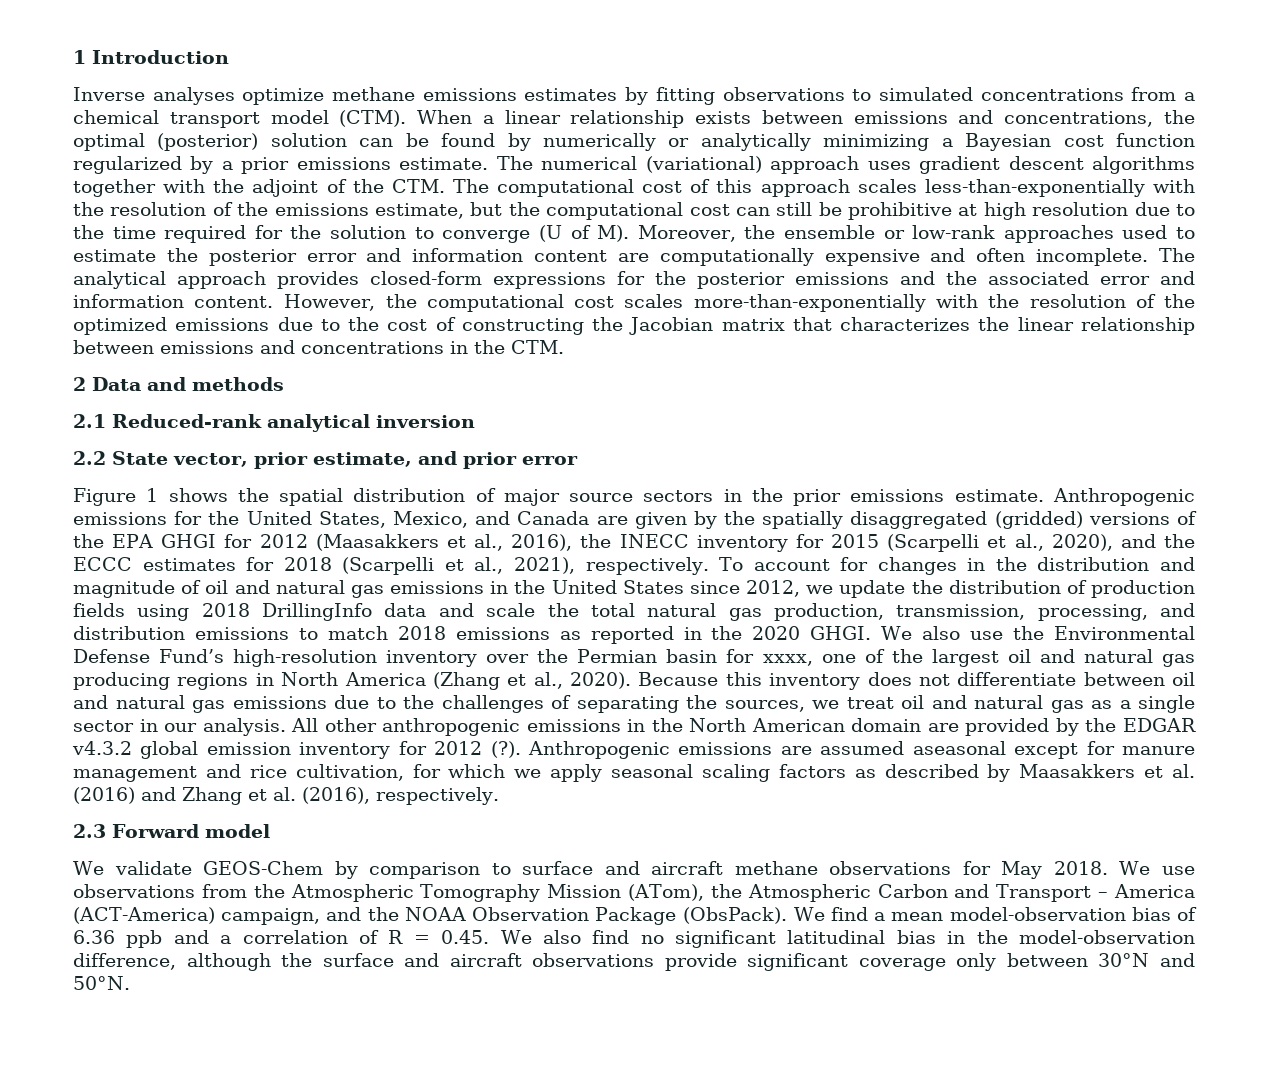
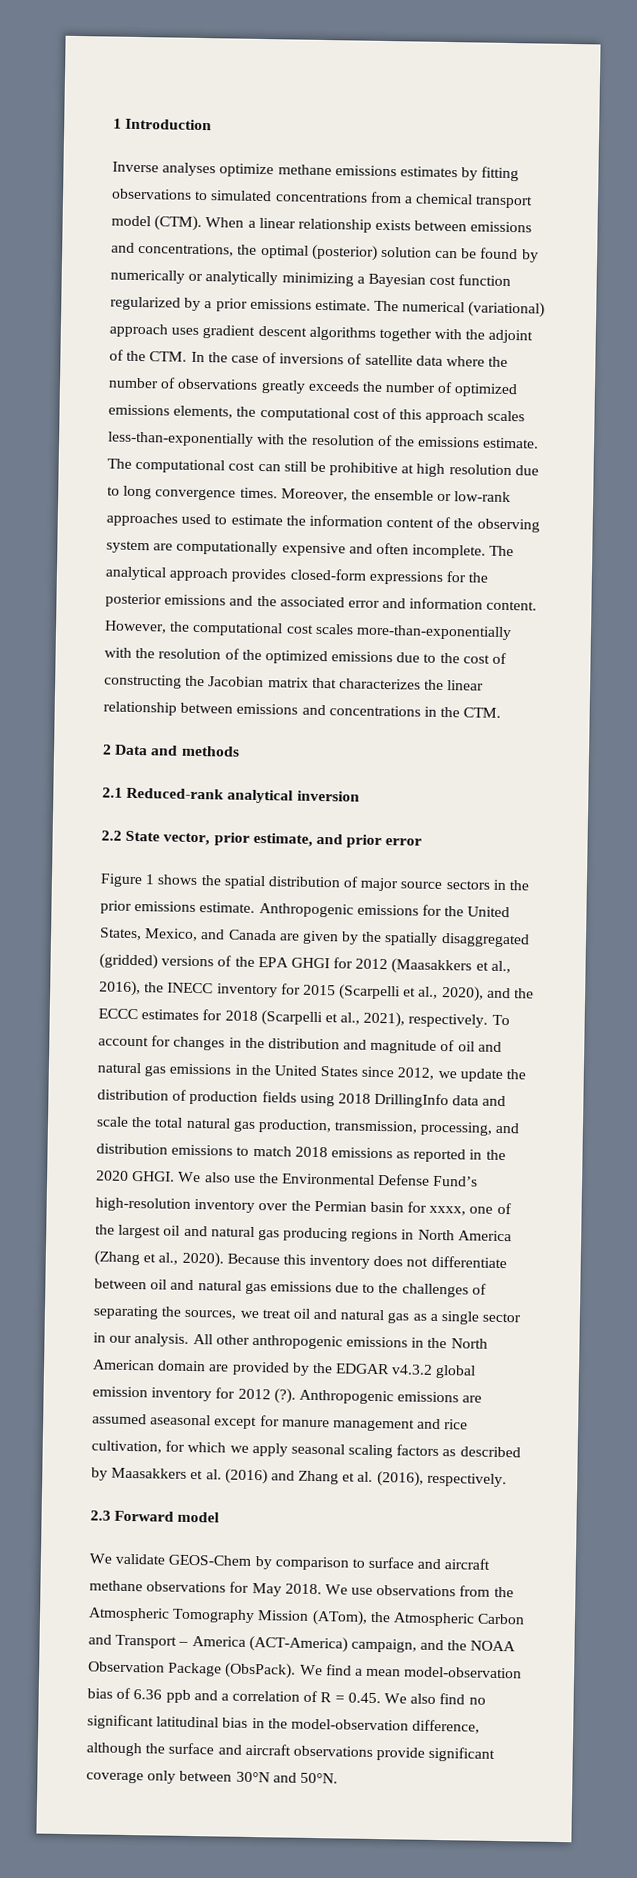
[452,179,489,193] The -> [190,351,509,368] [108,377,519,398] [108,404,257,419] In the case of inversions of satellite data where the number of observations greatly exceeds the number of optimized emissions elements, the
[374,202,540,219] estimate, but the -> [482,437,540,449] [107,458,132,469] estimate. The
[73,225,630,243] the time required for the solution to converge (U of M). -> [123,485,278,501] long convergence times.
[208,248,608,266] posterior error and information content -> [308,514,540,533] [106,540,150,554] information content of the observing system

